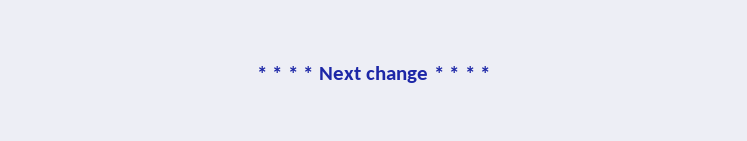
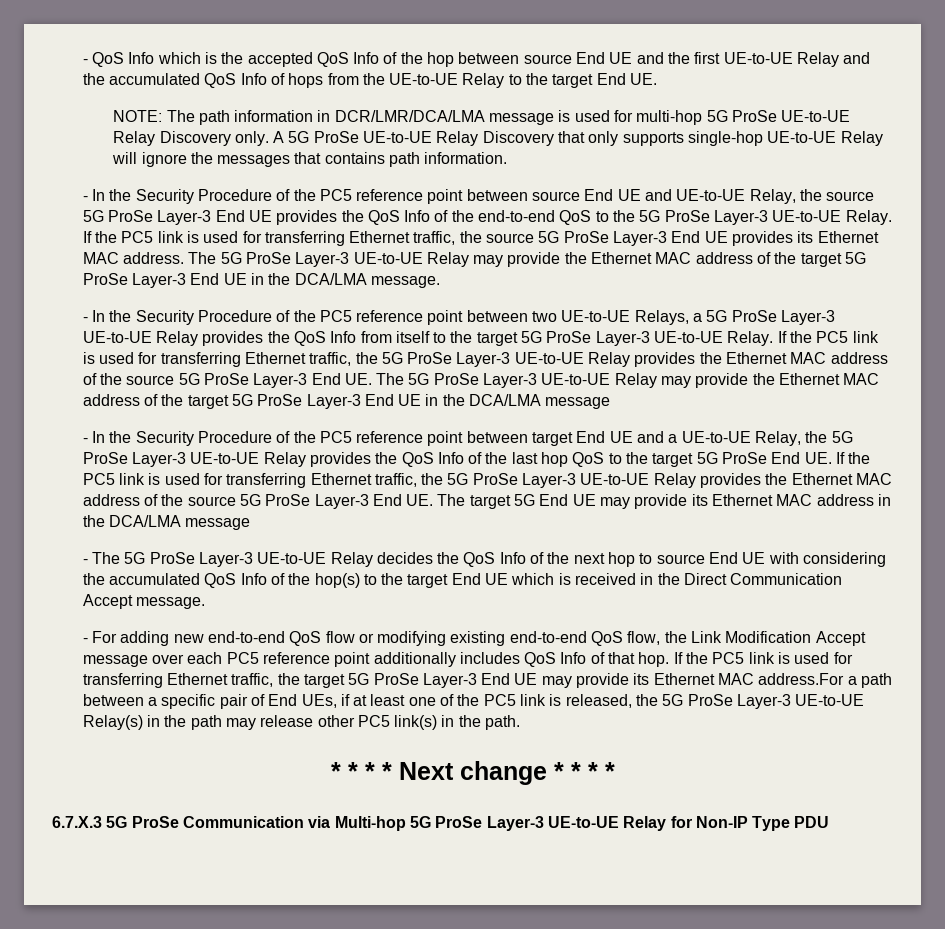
(256, 73) none -> [82,52,871,67] [82,73,658,88] [113,110,851,125] [113,131,883,146] [112,152,508,167] [82,189,875,204] [82,210,892,225] [82,231,879,246] [82,252,867,267] [82,273,440,288] [82,310,836,325] [82,331,879,346] [82,352,888,367] [82,373,880,388] [82,394,611,409] [82,431,853,446] [82,452,871,467] [82,473,893,488] [82,494,891,509] [82,515,251,530] [82,552,886,567] [82,573,843,588] [82,594,205,609] [82,631,866,646] [82,652,853,667] [82,673,893,688] [82,694,865,709] [82,715,521,730] - QoS Info which is the accepted QoS Info of the hop between source End UE and the first UE-to-UE Relay and the accumulated QoS Info of hops from the UE-to-UE Relay to the target End UE. // NOTE: The path information in DCR/LMR/DCA/LMA message is used for multi-hop 5G ProSe UE-to-UE Relay Discovery only. A 5G ProSe UE-to-UE Relay Discovery that only supports single-hop UE-to-UE Relay will ignore the messages that contains path information. // - In the Security Procedure of the PC5 reference point between source End UE and UE-to-UE Relay, the source 5G ProSe Layer-3 End UE provides the QoS Info of the end-to-end QoS to the 5G ProSe Layer-3 UE-to-UE Relay. If the PC5 link is used for transferring Ethernet traffic, the source 5G ProSe Layer-3 End UE provides its Ethernet MAC address. The 5G ProSe Layer-3 UE-to-UE Relay may provide the Ethernet MAC address of the target 5G ProSe Layer-3 End UE in the DCA/LMA message. // - In the Security Procedure of the PC5 reference point between two UE-to-UE Relays, a 5G ProSe Layer-3 UE-to-UE Relay provides the QoS Info from itself to the target 5G ProSe Layer-3 UE-to-UE Relay. If the PC5 link is used for transferring Ethernet traffic, the 5G ProSe Layer-3 UE-to-UE Relay provides the Ethernet MAC address of the source 5G ProSe Layer-3 End UE. The 5G ProSe Layer-3 UE-to-UE Relay may provide the Ethernet MAC address of the target 5G ProSe Layer-3 End UE in the DCA/LMA message // - In the Security Procedure of the PC5 reference point between target End UE and a UE-to-UE Relay, the 5G ProSe Layer-3 UE-to-UE Relay provides the QoS Info of the last hop QoS to the target 5G ProSe End UE. If the PC5 link is used for transferring Ethernet traffic, the 5G ProSe Layer-3 UE-to-UE Relay provides the Ethernet MAC address of the source 5G ProSe Layer-3 End UE. The target 5G End UE may provide its Ethernet MAC address in the DCA/LMA message // - The 5G ProSe Layer-3 UE-to-UE Relay decides the QoS Info of the next hop to source End UE with considering the accumulated QoS Info of the hop(s) to the target End UE which is received in the Direct Communication Accept message. // - For adding new end-to-end QoS flow or modifying existing end-to-end QoS flow, the Link Modification Accept message over each PC5 reference point additionally includes QoS Info of that hop. If the PC5 link is used for transferring Ethernet traffic, the target 5G ProSe Layer-3 End UE may provide its Ethernet MAC address.For a path between a specific pair of End UEs, if at least one of the PC5 link is released, the 5G ProSe Layer-3 UE-to-UE Relay(s) in the path may release other PC5 link(s) in the path. //
(491, 73) none -> [52,816,830,831] // 6.7.X.3 5G ProSe Communication via Multi-hop 5G ProSe Layer-3 UE-to-UE Relay for Non-IP Type PDU

